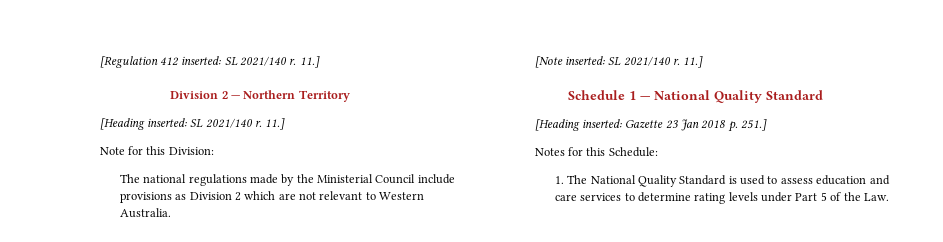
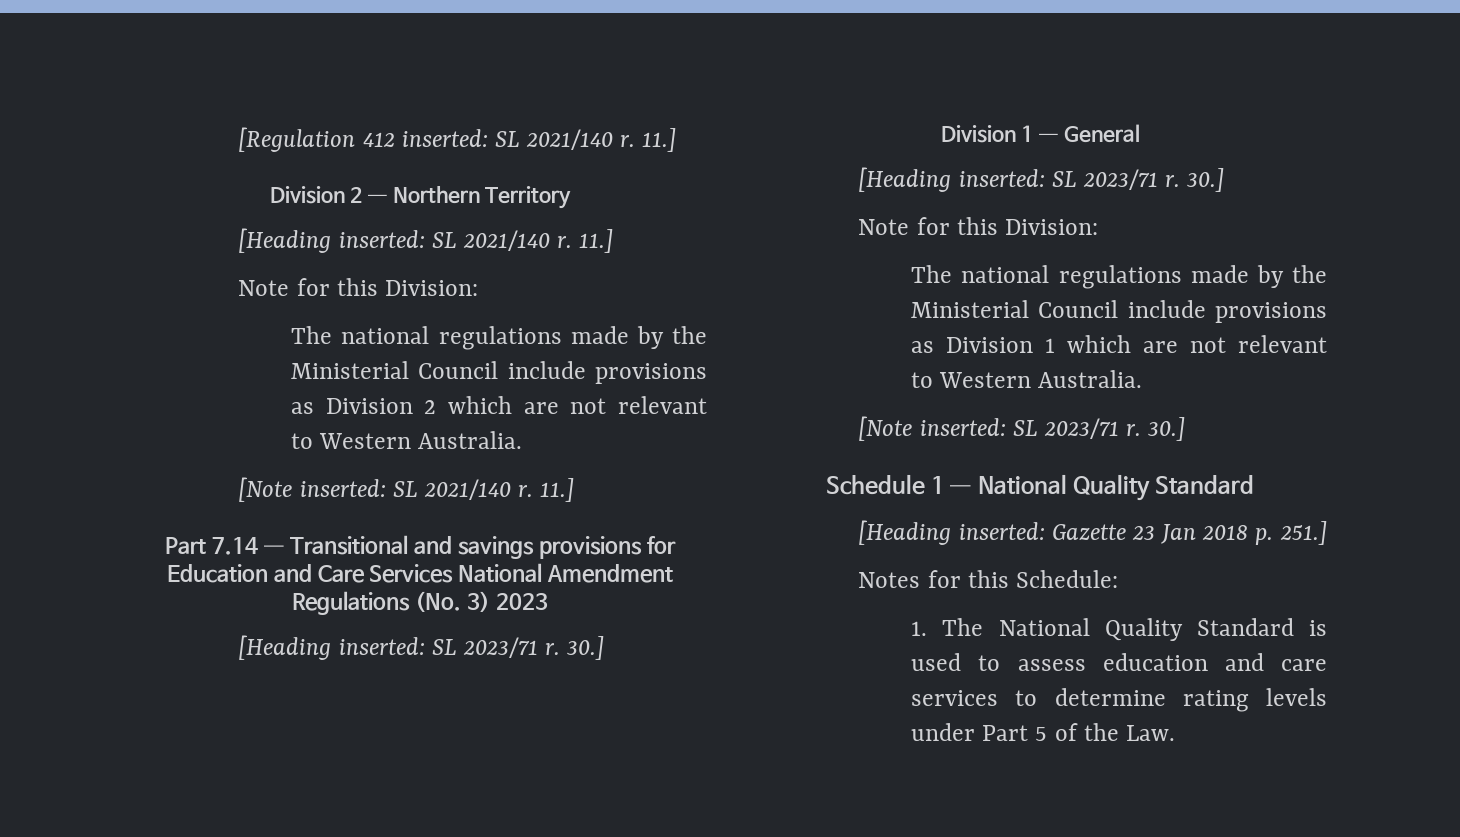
(704, 62) none -> [165,535,676,559] [166,563,674,583] [292,591,548,615] [238,635,605,660] [940,124,1140,143] [858,167,1225,192] [858,217,1098,235] [911,265,1327,289] [911,300,1327,323] [911,335,1327,353] [911,370,1143,388] [858,416,1186,441] // Part 7.14 — Transitional and savings provisions for Education and Care Services National Amendment Regulations (No. 3) 2023 // [Heading inserted: SL 2023/71 r. 30.] // Division 1 — General // [Heading inserted: SL 2023/71 r. 30.] // Note for this Division: // The national regulations made by the Ministerial Council include provisions as Division 1 which are not relevant to Western Australia. // [Note inserted: SL 2023/71 r. 30.]

